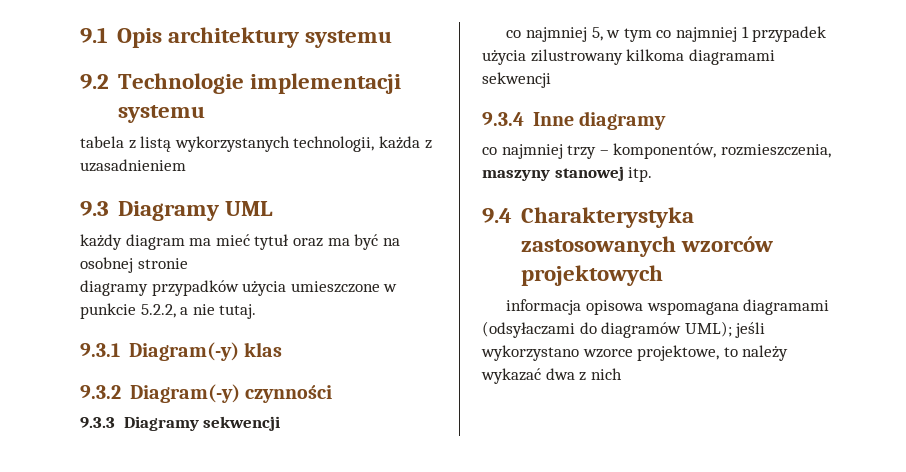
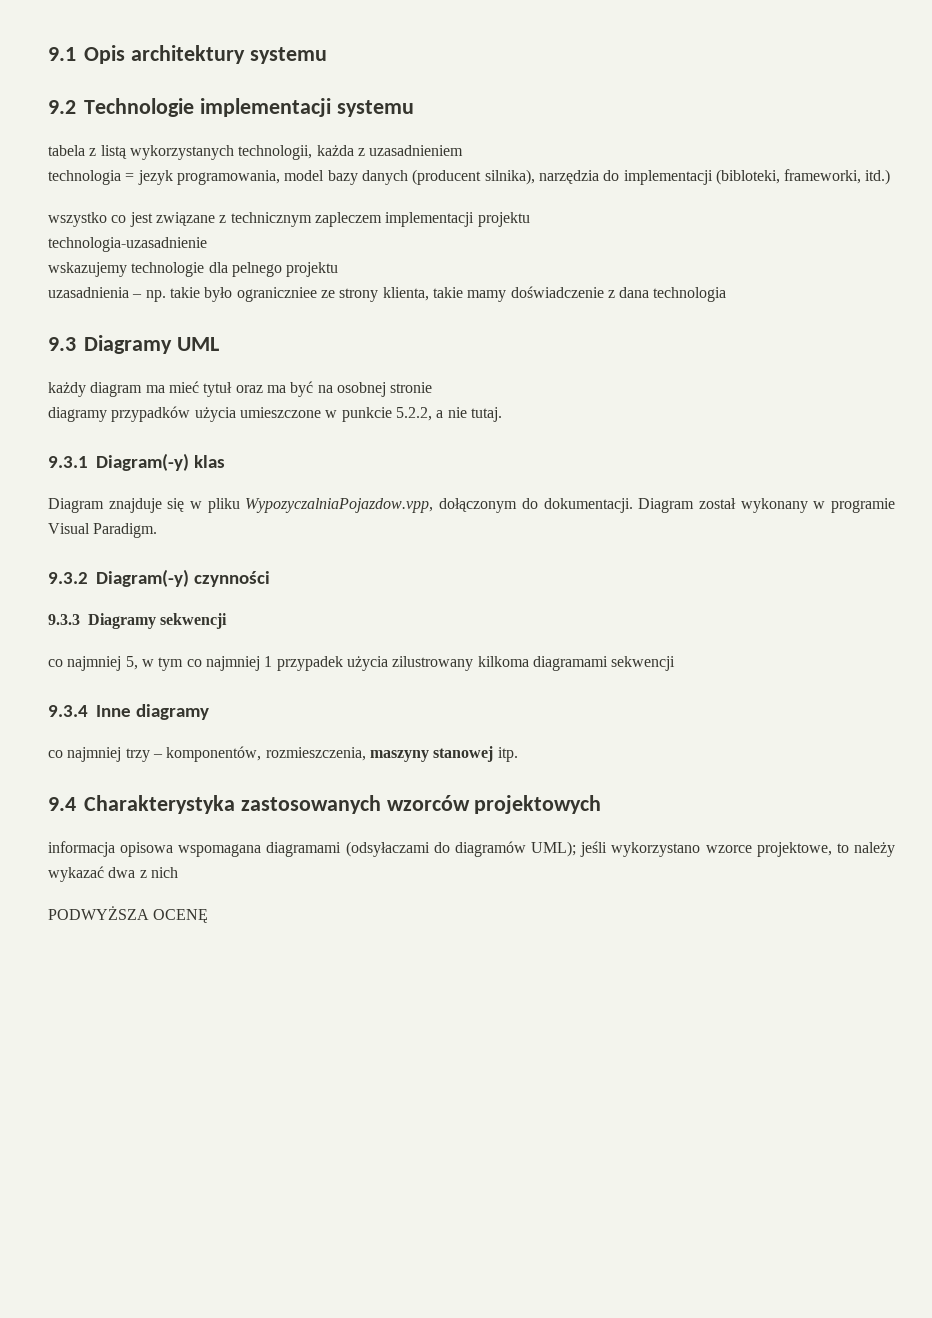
(186, 165) none -> [48,169,891,185] [48,212,530,227] [48,237,207,252] [48,262,339,277] [48,286,727,302] // technologia = jezyk programowania, model bazy danych (producent silnika), narzędzia do implementacji (bibloteki, frameworki, itd.) // wszystko co jest związane z technicznym zapleczem implementacji projektu // technologia-uzasadnienie // wskazujemy technologie dla pelnego projektu // uzasadnienia – np. takie było ograniczniee ze strony klienta, takie mamy doświadczenie z dana technologia
(282, 349) none -> [48,498,896,513] [48,523,158,538] // Diagram znajduje się w pliku WypozyczalniaPojazdow.vpp, dołączonym do dokumentacji. Diagram został wykonany w programie Visual Paradigm.
(622, 374) none -> [48,906,209,923] // PODWYŻSZA OCENĘ

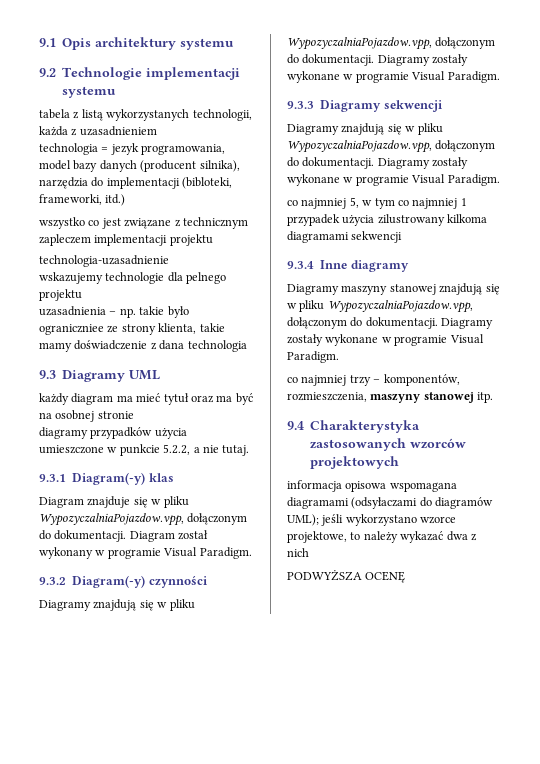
[48,613,228,629] 9.3.3 Diagramy sekwencji -> [39,599,195,611] [287,37,496,50] [287,54,469,66] [287,71,500,83] [287,100,443,112] [287,123,443,135] [287,140,496,153] [287,157,469,169] [287,174,500,186] Diagramy znajdują się w pliku WypozyczalniaPojazdow.vpp, dołączonym do dokumentacji. Diagramy zostały wykonane w programie Visual Paradigm. // 9.3.3 Diagramy sekwencji // Diagramy znajdują się w pliku WypozyczalniaPojazdow.vpp, dołączonym do dokumentacji. Diagramy zostały wykonane w programie Visual Paradigm.
(209, 712) none -> [287,283,500,295] [287,300,473,313] [287,317,494,329] [287,334,484,346] [287,351,339,363] // Diagramy maszyny stanowej znajdują się w pliku WypozyczalniaPojazdow.vpp, dołączonym do dokumentacji. Diagramy zostały wykonane w programie Visual Paradigm.

